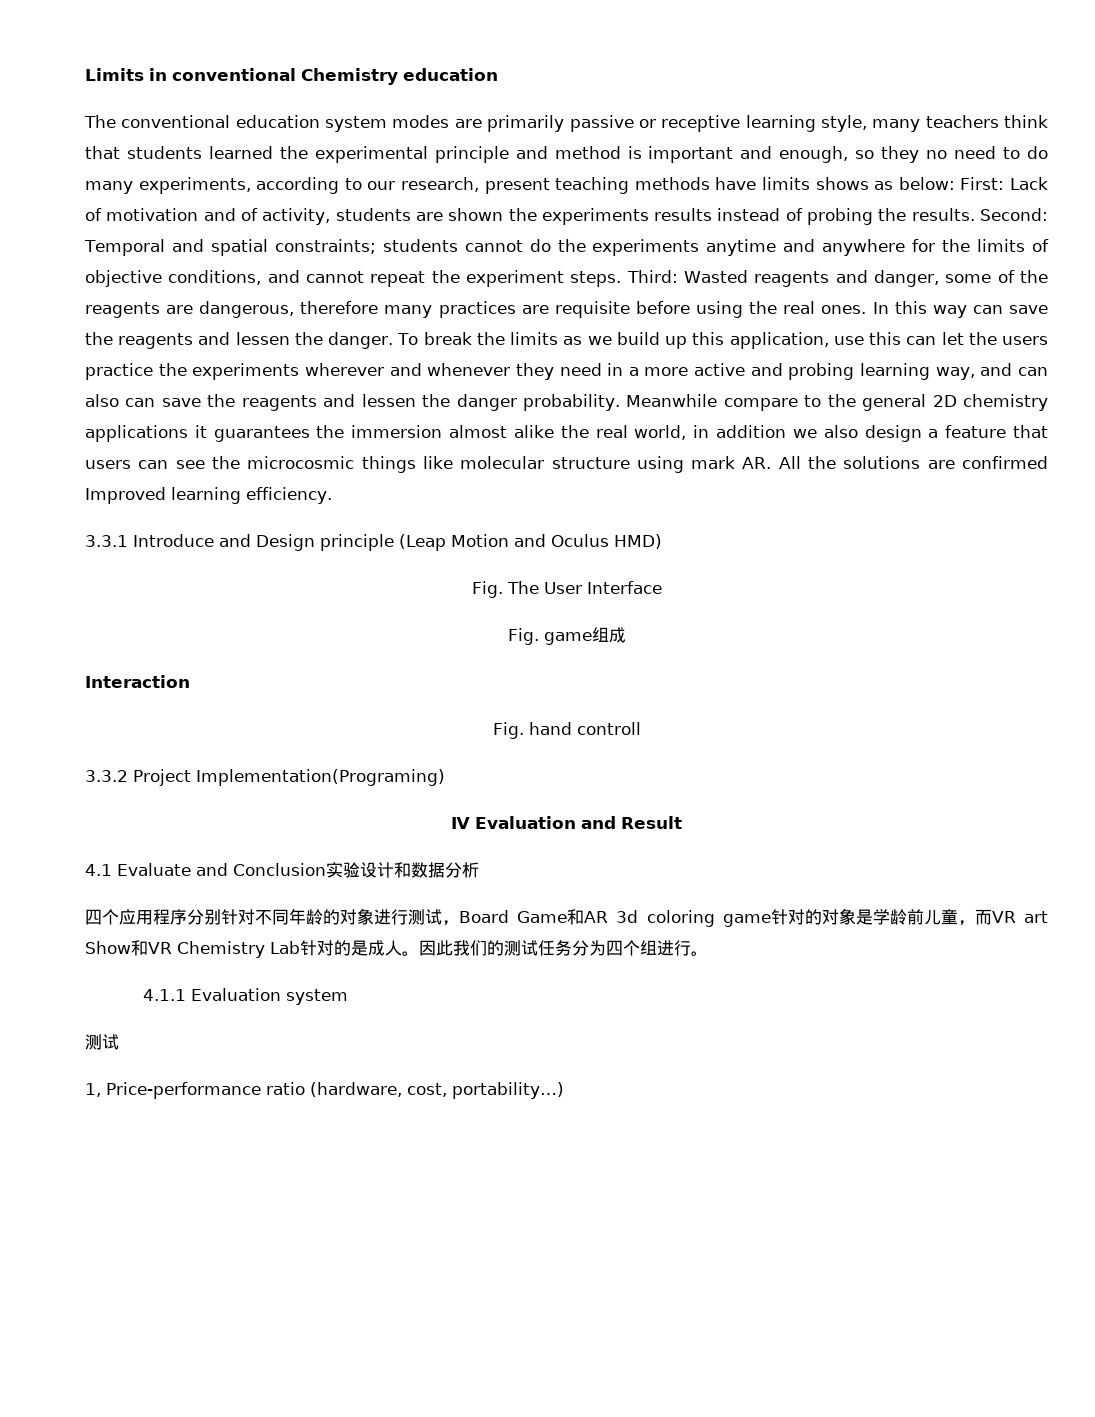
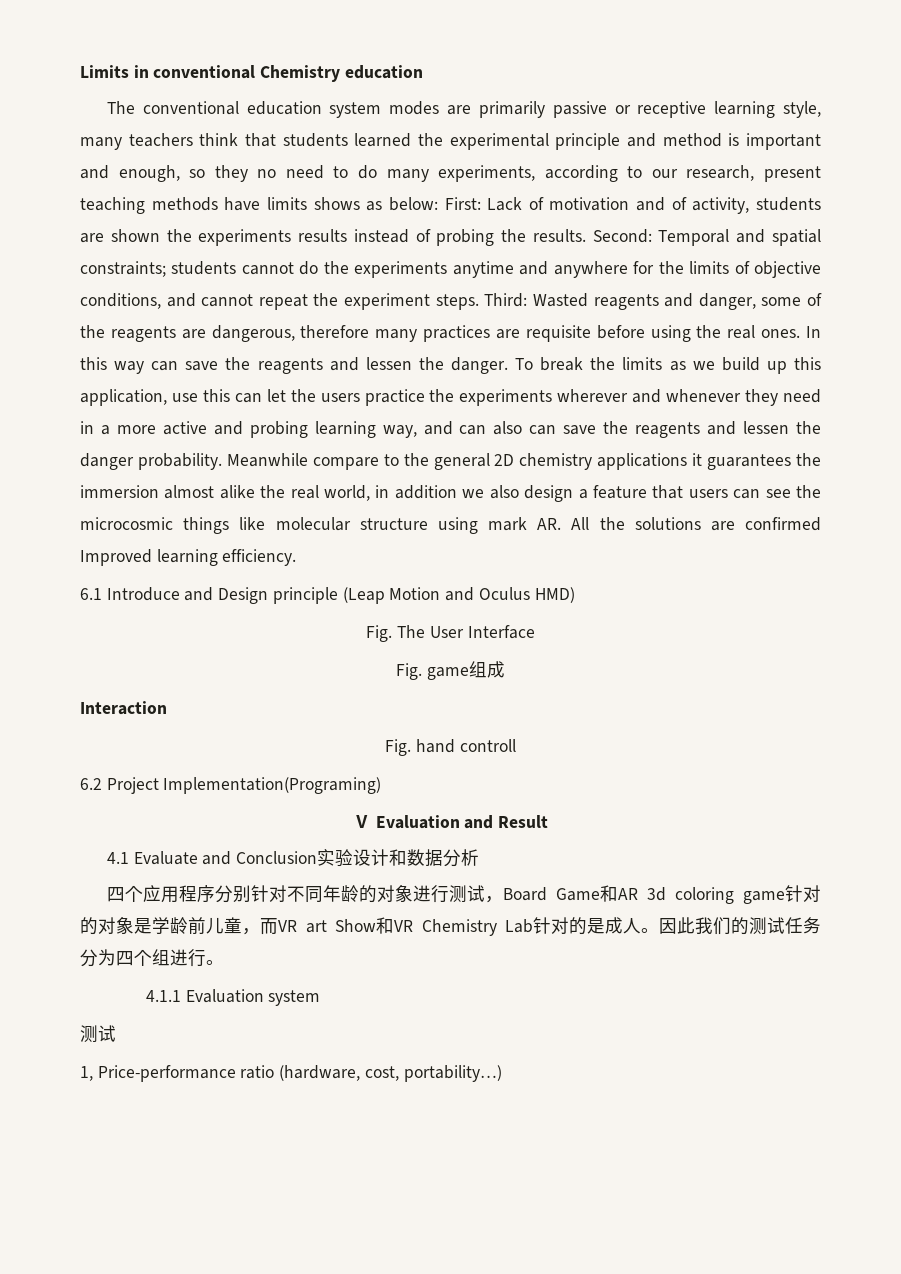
[85,535,128,547] 3.3.1 -> [80,588,102,600] 6.1
[85,770,128,782] 3.3.2 -> [80,778,102,790] 6.2
[451,817,470,829] Ⅳ -> [352,815,371,828] Ⅴ

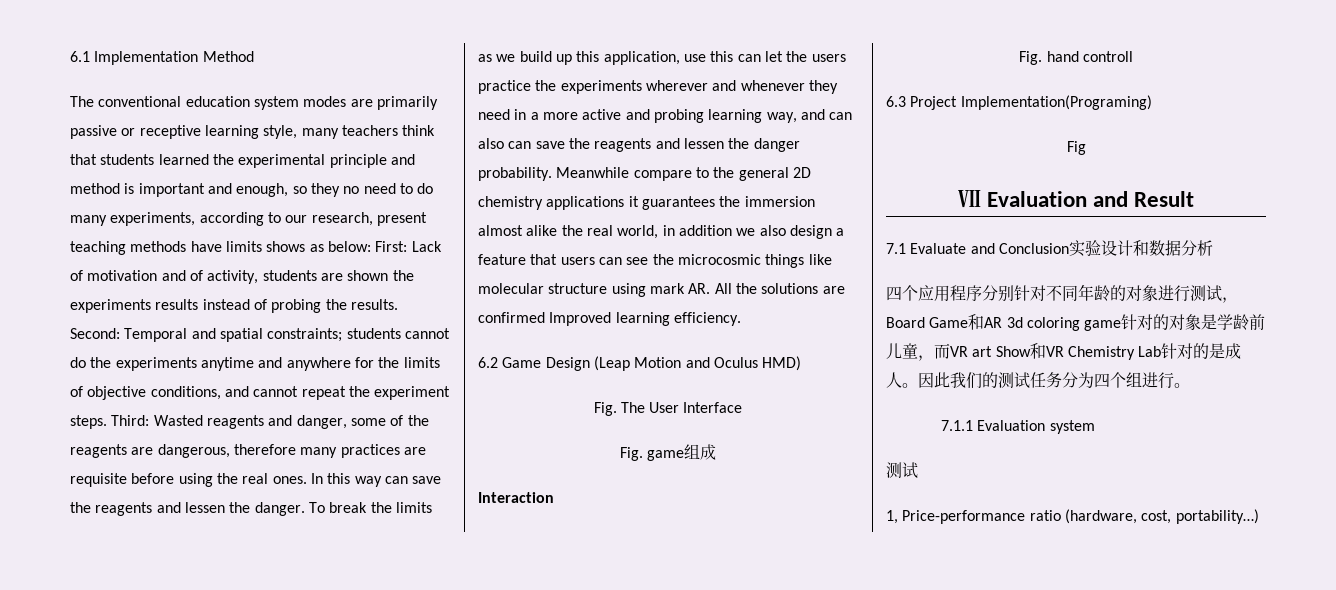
[80,65,423,82] Limits in conventional Chemistry education -> [70,51,254,65] 6.1 Implementation Method
[80,587,338,604] 6.1 Introduce and Design principle -> [478,357,590,371] 6.2 Game Design
[80,778,102,790] 6.2 -> [886,96,906,107] 6.3
[352,815,371,828] Ⅴ -> [1066,141,1086,155] [957,190,981,208] Fig // Ⅶ
[106,852,129,864] 4.1 -> [886,243,906,254] 7.1
[145,990,181,1002] 4.1.1 -> [940,420,973,431] 7.1.1

